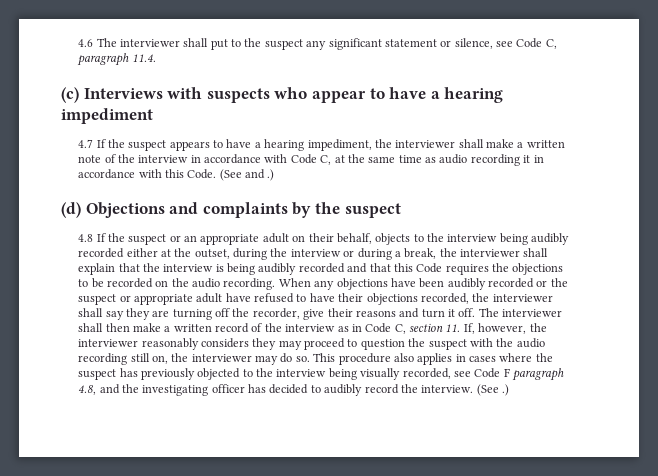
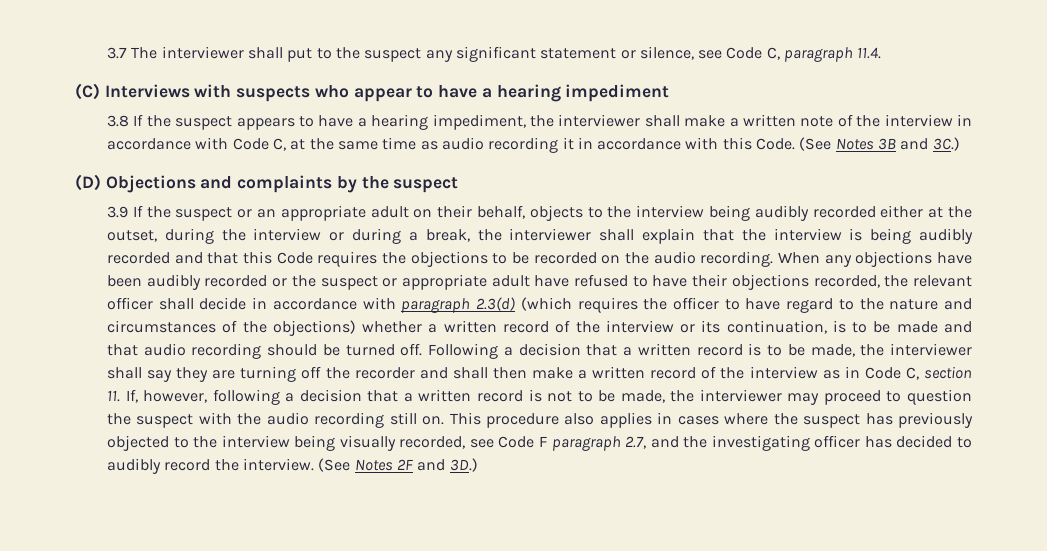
[78,39,94,47] 4.6 -> [106,47,127,59] 3.7
[61,87,79,103] (c) -> [75,83,100,100] (C)
[78,139,94,148] 4.7 -> [106,115,129,127] 3.8
[245,169,275,181] [61,202,81,218] and .) // (d) -> [835,137,960,151] [75,174,101,191] Notes 3B and 3C.) // (D)
[78,234,94,242] 4.8 -> [106,206,128,218] 3.9
(490, 297) none -> [913,275,973,287] [106,297,972,313] [106,320,973,336] [106,343,885,359] relevant officer shall decide in accordance with paragraph 2.3(d) (which requires the officer to have regard to the nature and circumstances of the objections) whether a written record of the interview or its continuation, is to be made and that audio recording should be turned off. Following a decision that a written record is to be made, the
[252,308,563,320] recorder, give their reasons and turn it off. The interviewer -> [354,367,448,379] recorder and
[529,323,547,332] [78,338,277,350] the interviewer reasonably considers they -> [212,389,782,405] following a decision that a written record is not to be made, the interviewer
[151,353,310,365] on, the interviewer may do so. -> [422,416,445,425] on.
[78,385,97,395] 4.8, -> [625,436,647,449] 2.7,
[502,384,510,396] .) -> [354,458,478,472] Notes 2F and 3D.)

